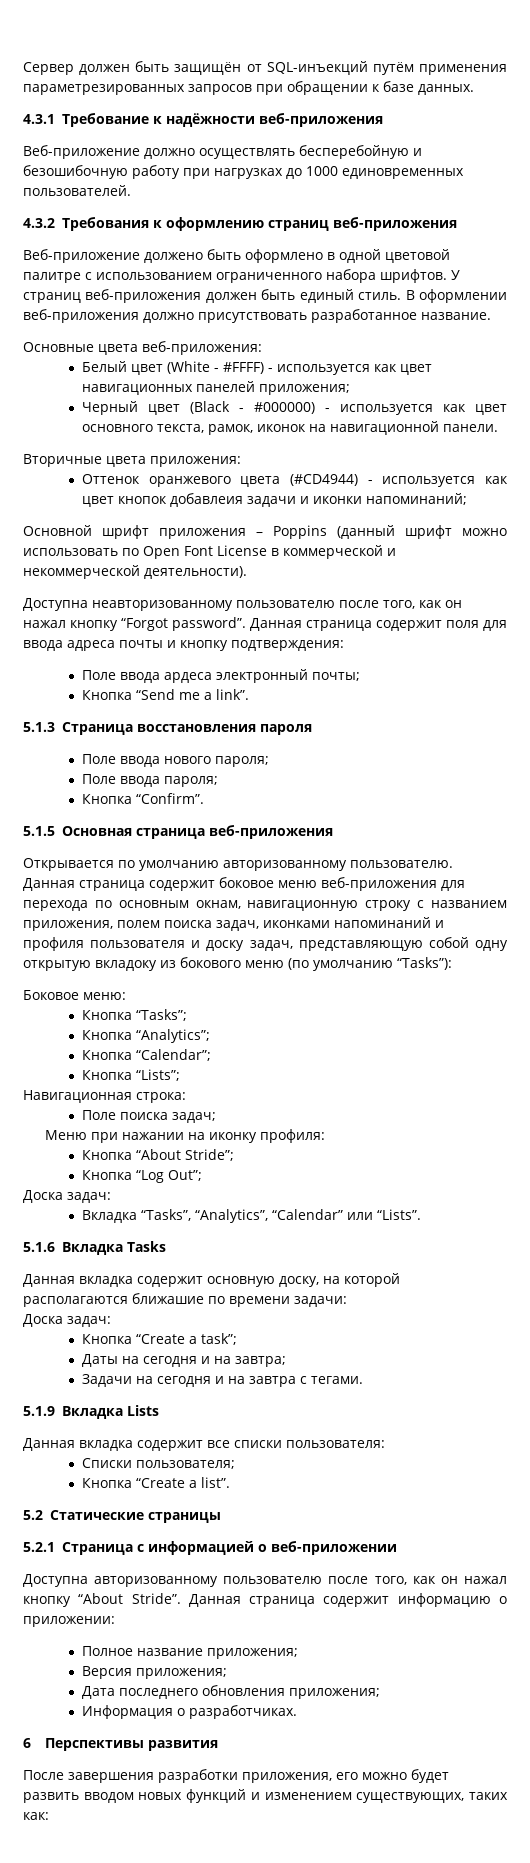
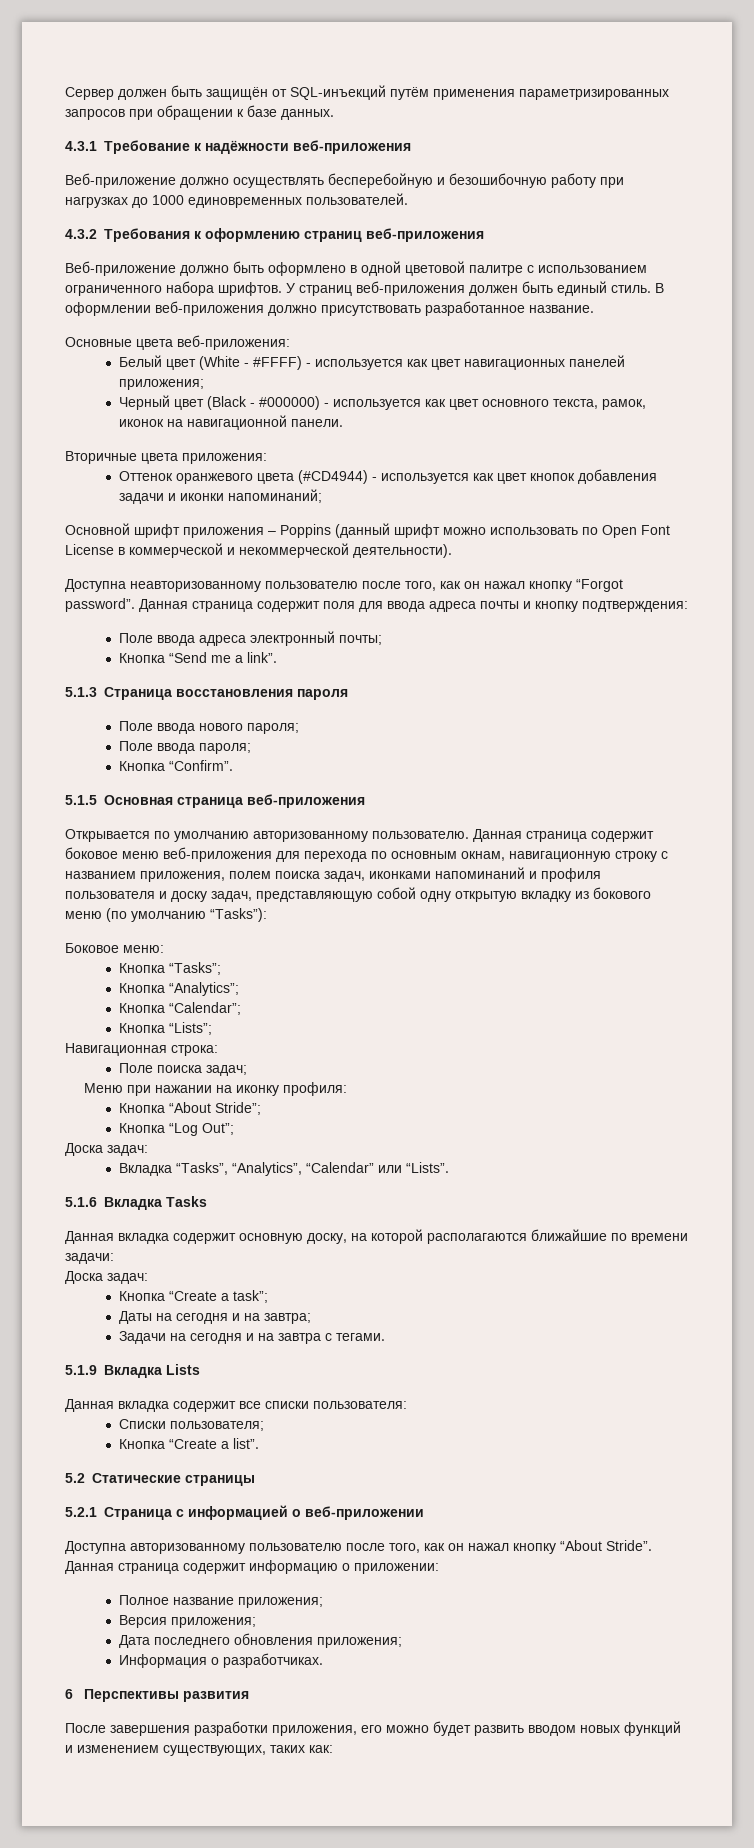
[23,84,185,95] параметрезированных -> [519,89,669,100] параметризированных
[144,252,203,263] должено -> [180,265,229,276] должно
[170,493,244,507] добавлеия -> [577,469,657,484] добавления
[164,672,213,683] ардеса -> [198,635,246,646] адреса
[95,960,157,971] вкладоку -> [521,891,571,902] вкладку
[132,1293,204,1304] ближашие -> [531,1229,607,1241] ближайшие

